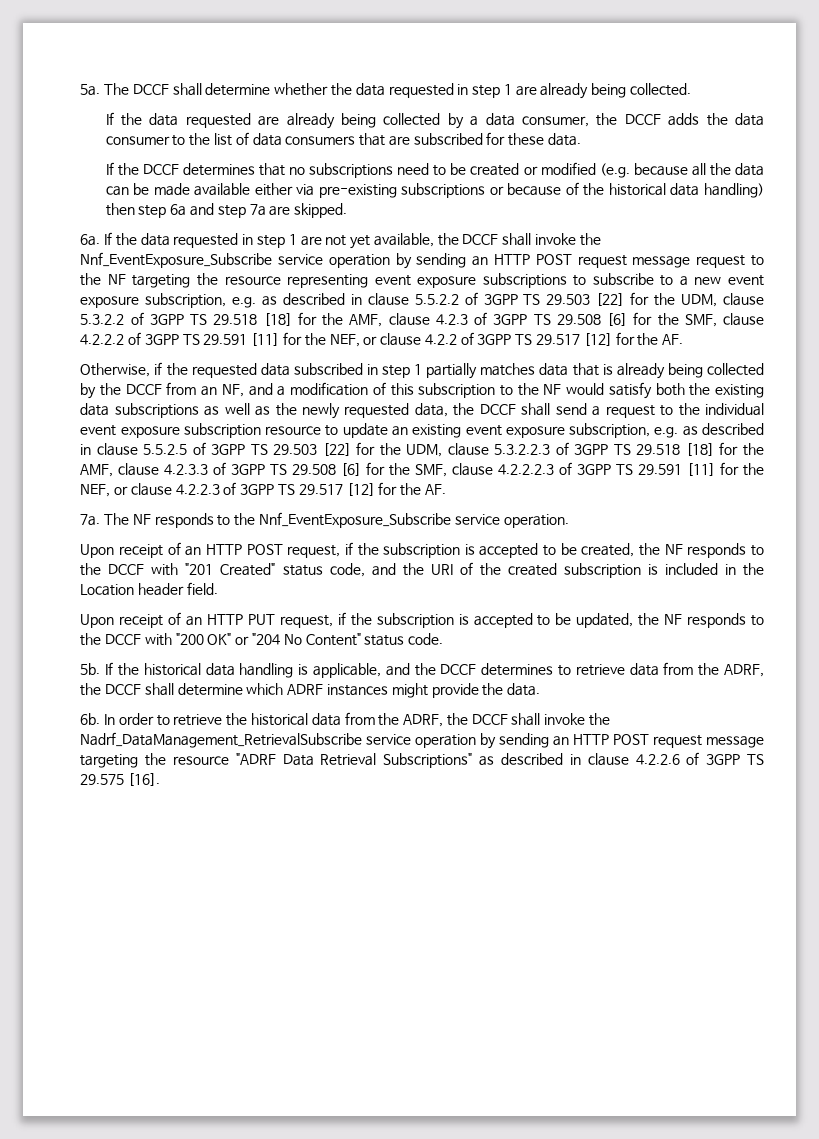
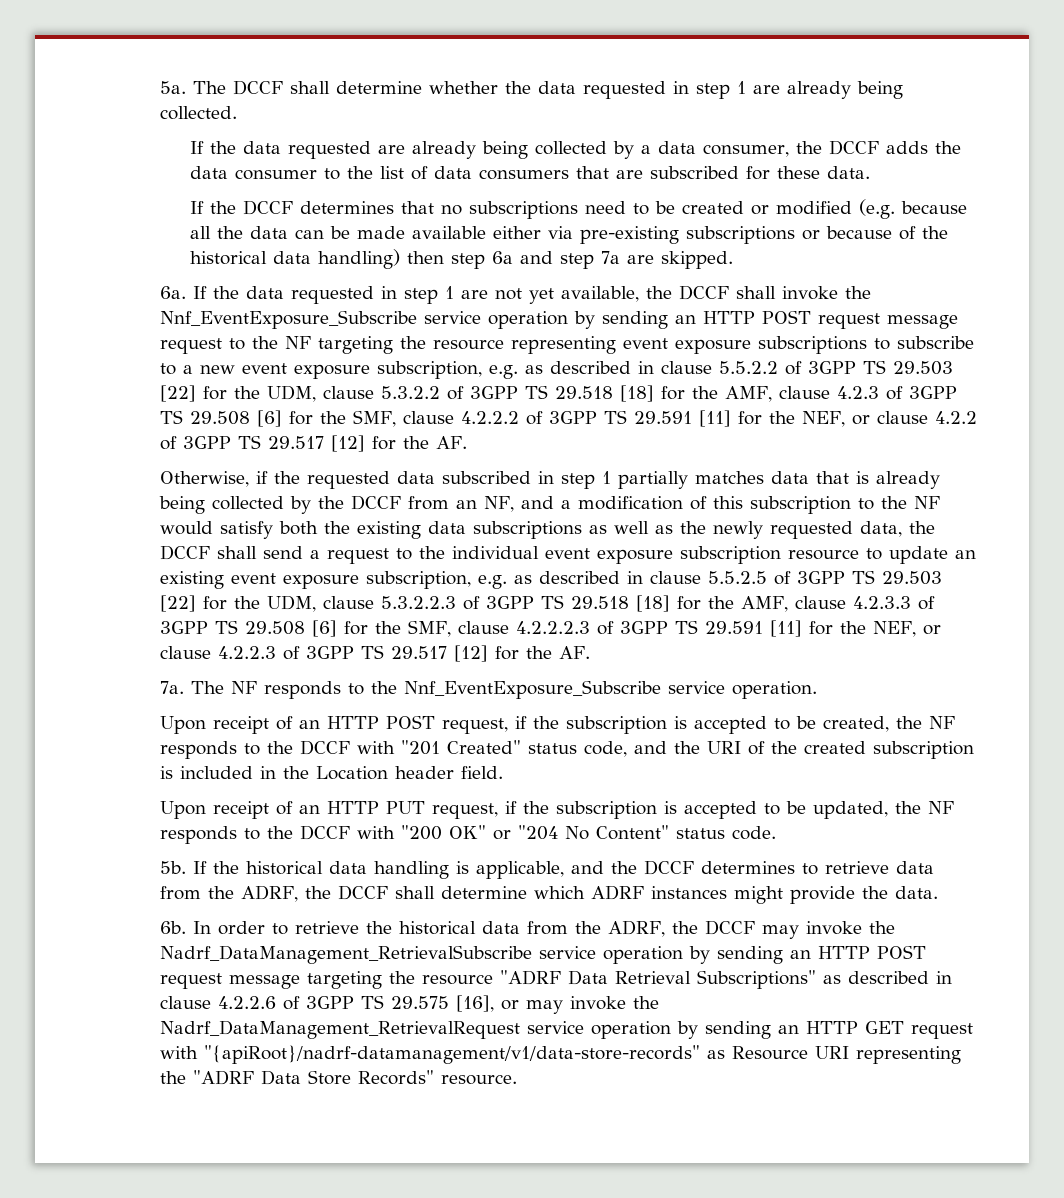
[511,713,541,726] shall -> [761,925,799,939] may
[128,773,161,786] [16]. -> [455,995,659,1014] [159,1020,973,1039] [159,1045,961,1064] [159,1070,517,1085] [16], or may invoke the Nadrf_DataManagement_RetrievalRequest service operation by sending an HTTP GET request with "{apiRoot}/nadrf-datamanagement/v1/data-store-records" as Resource URI representing the "ADRF Data Store Records" resource.

